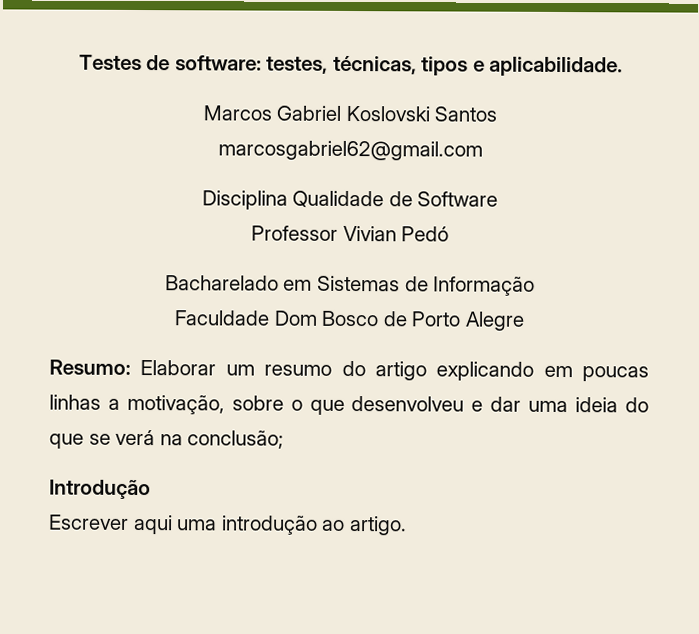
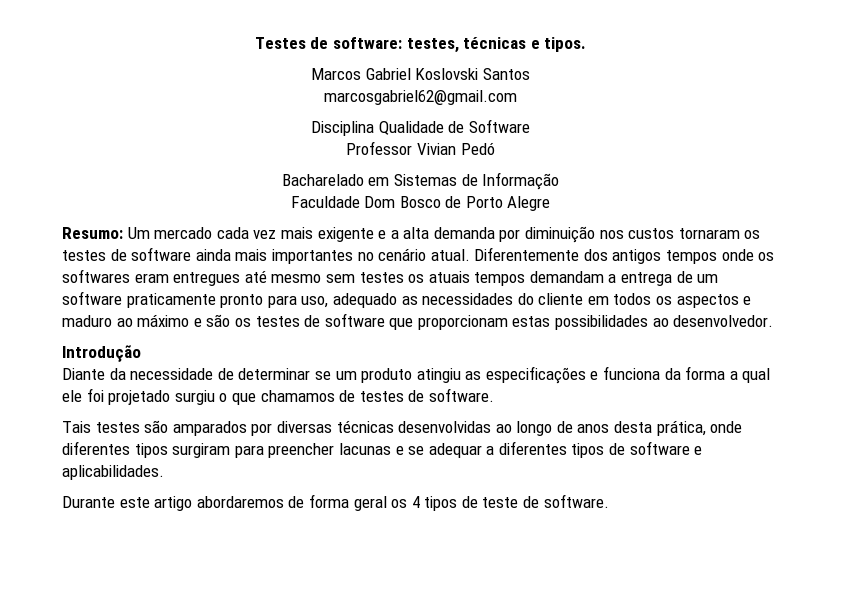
[332,55,624,77] técnicas, tipos e aplicabilidade. -> [463,37,587,52] técnicas e tipos.
[140,360,649,382] [49,394,649,415] [49,429,285,449] [49,479,151,500] [48,514,407,536] Elaborar um resumo do artigo explicando em poucas linhas a motivação, sobre o que desenvolveu e dar uma ideia do que se verá na conclusão; // Introdução // Escrever aqui uma introdução ao artigo. -> [127,226,761,243] [62,247,775,264] [62,269,719,286] [62,291,752,308] [62,313,774,330] [62,345,141,362] [62,366,771,384] [62,388,494,405] [62,420,743,436] [62,441,703,458] [62,465,164,480] [62,494,609,511] Um mercado cada vez mais exigente e a alta demanda por diminuição nos custos tornaram os testes de software ainda mais importantes no cenário atual. Diferentemente dos antigos tempos onde os softwares eram entregues até mesmo sem testes os atuais tempos demandam a entrega de um software praticamente pronto para uso, adequado as necessidades do cliente em todos os aspectos e maduro ao máximo e são os testes de software que proporcionam estas possibilidades ao desenvolvedor. // Introdução // Diante da necessidade de determinar se um produto atingiu as especificações e funciona da forma a qual ele foi projetado surgiu o que chamamos de testes de software. // Tais testes são amparados por diversas técnicas desenvolvidas ao longo de anos desta prática, onde diferentes tipos surgiram para preencher lacunas e se adequar a diferentes tipos de software e aplicabilidades. // Durante este artigo abordaremos de forma geral os 4 tipos de teste de software.

